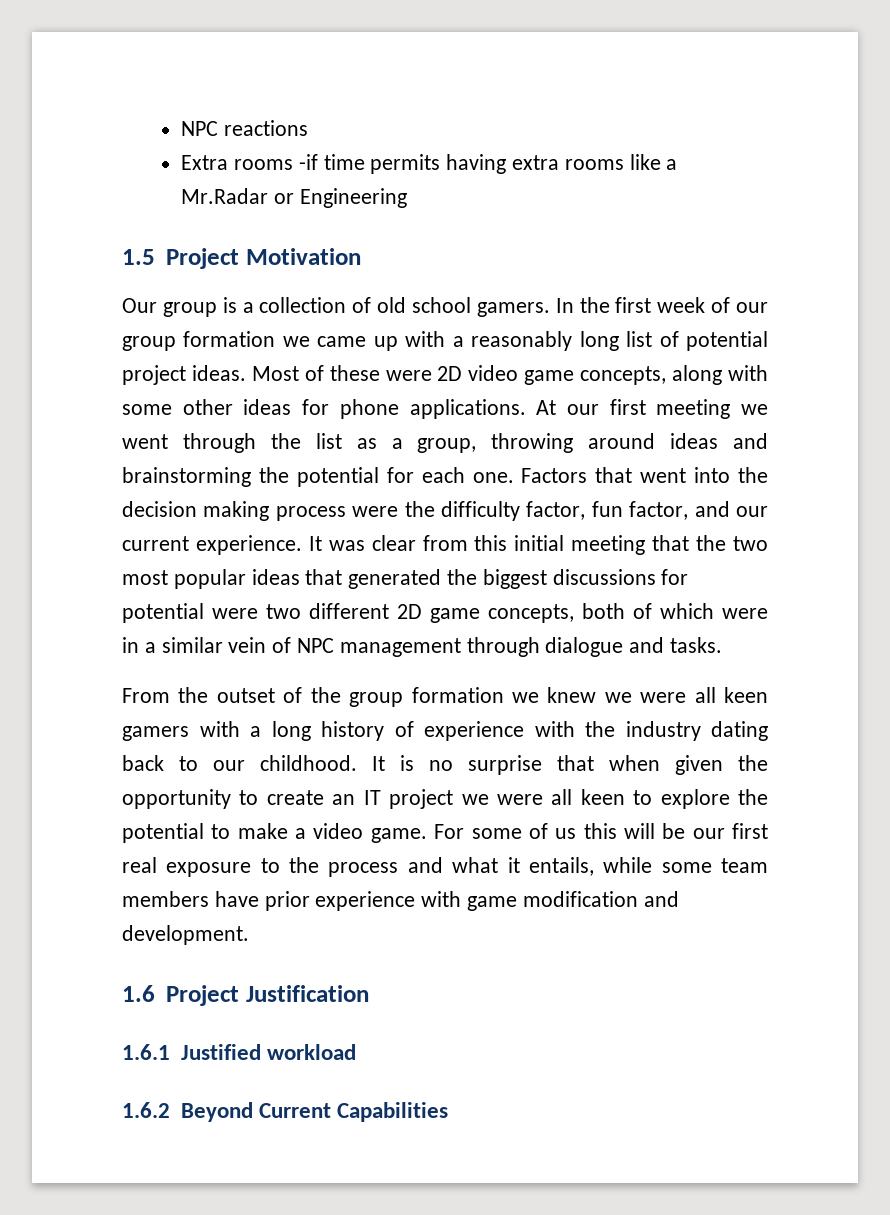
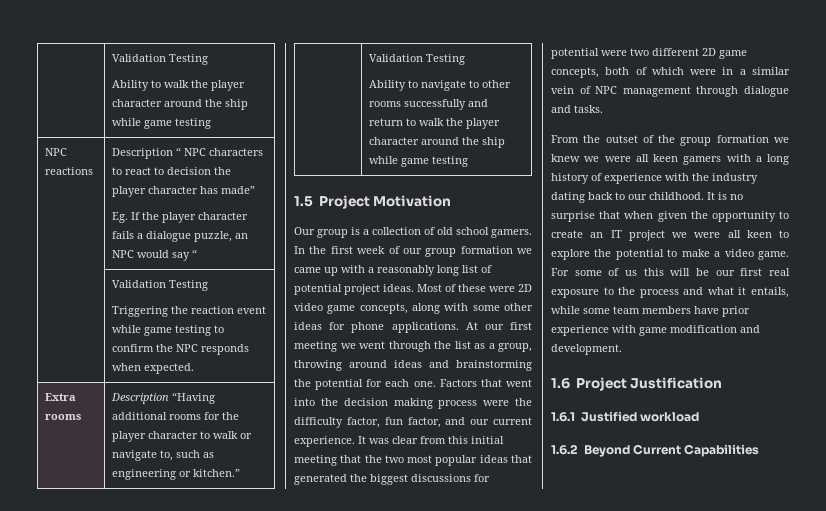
[181,120,308,136] [181,154,678,174] [181,188,407,208] NPC reactions // Extra rooms -if time permits having extra rooms like a Mr.Radar or Engineering -> [112,54,209,65] [112,80,246,91] [112,99,249,110] [112,118,212,129] [45,148,68,156] [45,167,94,175] [112,147,264,159] [112,167,232,175] [112,186,256,197] [112,212,249,223] [112,231,249,242] [112,249,198,261] [112,280,209,291] [112,306,267,317] [112,325,225,336] [112,344,250,355] [112,363,195,374] [45,393,77,401] [45,414,82,420] [111,392,216,404] [112,412,240,420] [112,431,253,442] [112,450,215,461] [112,469,241,480] [369,54,466,65] [369,80,512,91] [369,99,489,110] [369,118,501,129] [369,137,506,148] [369,156,469,167] | Validation Testing // Ability to walk the player character around the ship while game testing // NPC reactions | Description “ NPC characters to react to decision the player character has made” // Eg. If the player character fails a dialogue puzzle, an NPC would say “ // | Validation Testing // Triggering the reaction event while game testing to confirm the NPC responds when expected. // Extra rooms | Description “Having additional rooms for the player character to walk or navigate to, such as engineering or kitchen.” // | Validation Testing // Ability to navigate to other rooms successfully and return to walk the player character around the ship while game testing

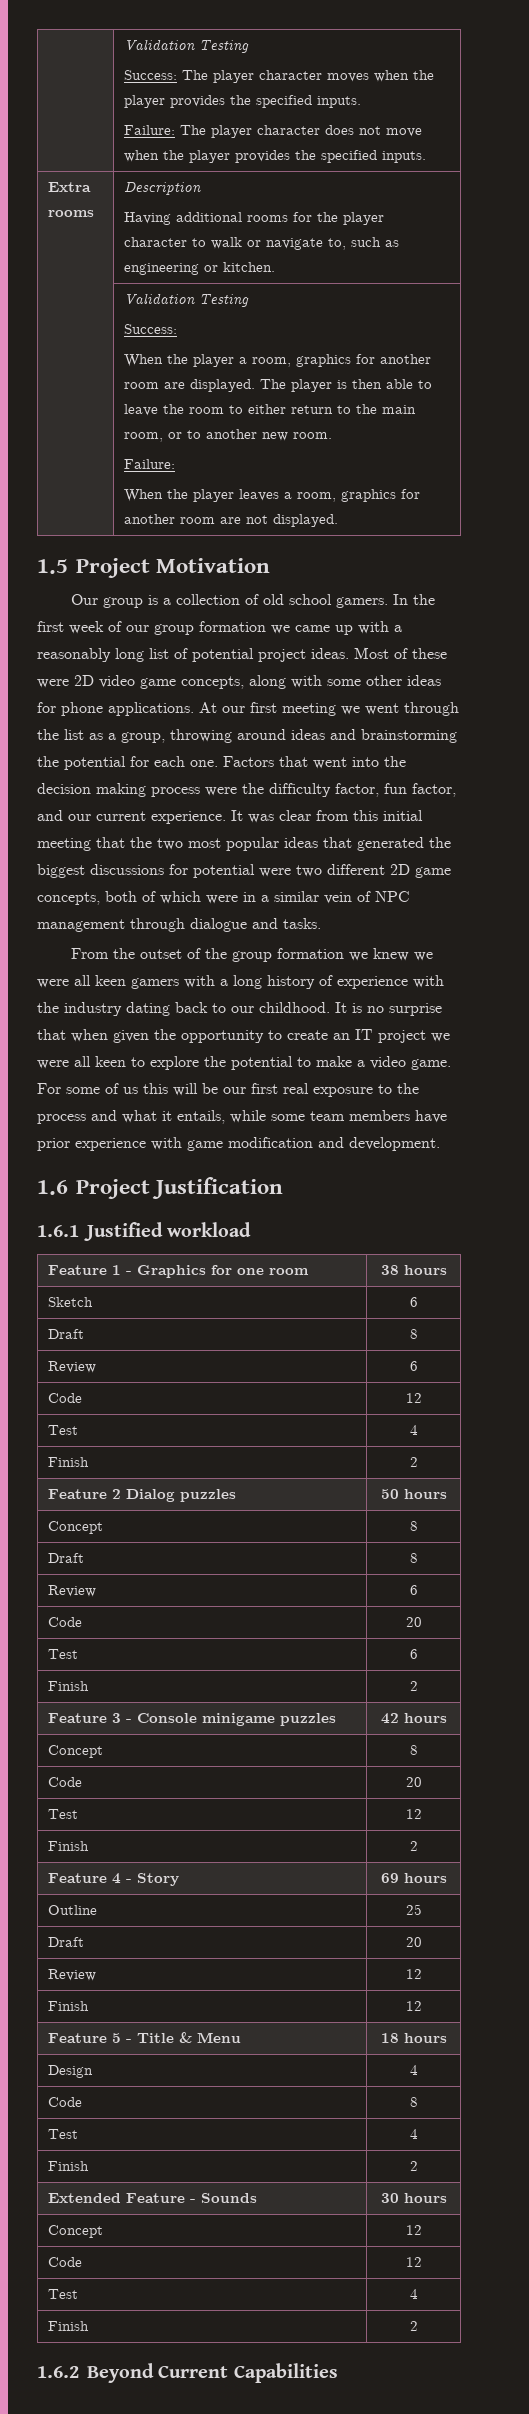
[112,54,209,65] [112,80,246,91] [112,99,249,110] [112,118,212,129] [45,148,68,156] [45,167,94,175] [112,147,264,159] [112,167,232,175] [112,186,256,197] [112,212,249,223] [112,231,249,242] [112,249,198,261] [112,280,209,291] [112,306,267,317] [112,325,225,336] [112,344,250,355] [112,363,195,374] | Validation Testing // Ability to walk the player character around the ship while game testing // NPC reactions | Description “ NPC characters to react to decision the player character has made” // Eg. If the player character fails a dialogue puzzle, an NPC would say “ // | Validation Testing // Triggering the reaction event while game testing to confirm the NPC responds when expected. -> [123,39,249,53] [123,70,434,83] [123,95,361,108] [123,125,422,138] [123,150,426,163] | Validation Testing // Success: The player character moves when the player provides the specified inputs. // Failure: The player character does not move when the player provides the specified inputs.
[172,392,216,404] “Having -> [123,212,171,225] // Having
[193,469,241,477] [369,54,466,65] [369,80,512,91] [369,99,489,110] [369,118,501,129] [369,137,506,148] [369,156,469,167] kitchen.” // | Validation Testing // Ability to navigate to other rooms successfully and return to walk the player character around the ship while game testing -> [222,262,275,272] [123,293,249,307] [123,324,177,334] [123,354,431,367] [123,379,432,392] [123,404,416,416] [123,429,332,442] [123,459,175,469] [123,489,420,502] [123,514,338,527] kitchen. // | Validation Testing // Success: // When the player a room, graphics for another room are displayed. The player is then able to leave the room to either return to the main room, or to another new room. // Failure: // When the player leaves a room, graphics for another room are not displayed.
(699, 417) none -> [47,1265,309,1278] [380,1265,447,1275] [47,1297,93,1307] [409,1297,418,1307] [47,1329,84,1339] [409,1329,418,1339] [47,1361,96,1373] [409,1361,418,1371] [47,1393,82,1403] [405,1393,422,1403] [47,1425,78,1435] [409,1425,418,1435] [47,1457,89,1467] [409,1457,418,1467] [47,1489,236,1502] [380,1489,447,1499] [47,1521,103,1534] [409,1521,418,1531] [47,1553,84,1563] [409,1553,418,1563] [47,1585,96,1597] [409,1585,418,1595] [47,1617,82,1627] [405,1617,422,1627] [47,1649,78,1659] [409,1649,418,1659] [47,1681,89,1691] [409,1681,418,1691] [47,1713,336,1726] [380,1713,447,1724] [47,1745,103,1758] [409,1745,418,1755] [47,1777,82,1787] [405,1777,422,1787] [47,1809,78,1819] [405,1809,422,1819] [47,1841,89,1851] [409,1841,418,1851] [47,1873,179,1886] [380,1873,447,1883] [47,1905,97,1915] [405,1904,422,1915] [47,1937,84,1947] [405,1937,422,1947] [47,1969,96,1981] [405,1969,422,1979] [47,2001,89,2011] [405,2001,422,2011] [47,2032,241,2043] [380,2033,447,2043] [47,2065,93,2078] [409,2065,418,2075] [47,2097,82,2107] [409,2097,418,2107] [47,2129,78,2139] [409,2129,418,2139] [47,2161,89,2171] [409,2161,418,2171] [47,2193,257,2203] [380,2193,447,2203] [47,2225,103,2238] [405,2225,422,2235] [47,2257,82,2267] [405,2257,422,2267] [47,2289,78,2299] [409,2289,418,2299] [47,2321,89,2331] [409,2321,418,2331] // Feature 1 - Graphics for one room | 38 hours // Sketch | 6 // Draft | 8 // Review | 6 // Code | 12 // Test | 4 // Finish | 2 // Feature 2 Dialog puzzles | 50 hours // Concept | 8 // Draft | 8 // Review | 6 // Code | 20 // Test | 6 // Finish | 2 // Feature 3 - Console minigame puzzles | 42 hours // Concept | 8 // Code | 20 // Test | 12 // Finish | 2 // Feature 4 - Story | 69 hours // Outline | 25 // Draft | 20 // Review | 12 // Finish | 12 // Feature 5 - Title & Menu | 18 hours // Design | 4 // Code | 8 // Test | 4 // Finish | 2 // Extended Feature - Sounds | 30 hours // Concept | 12 // Code | 12 // Test | 4 // Finish | 2

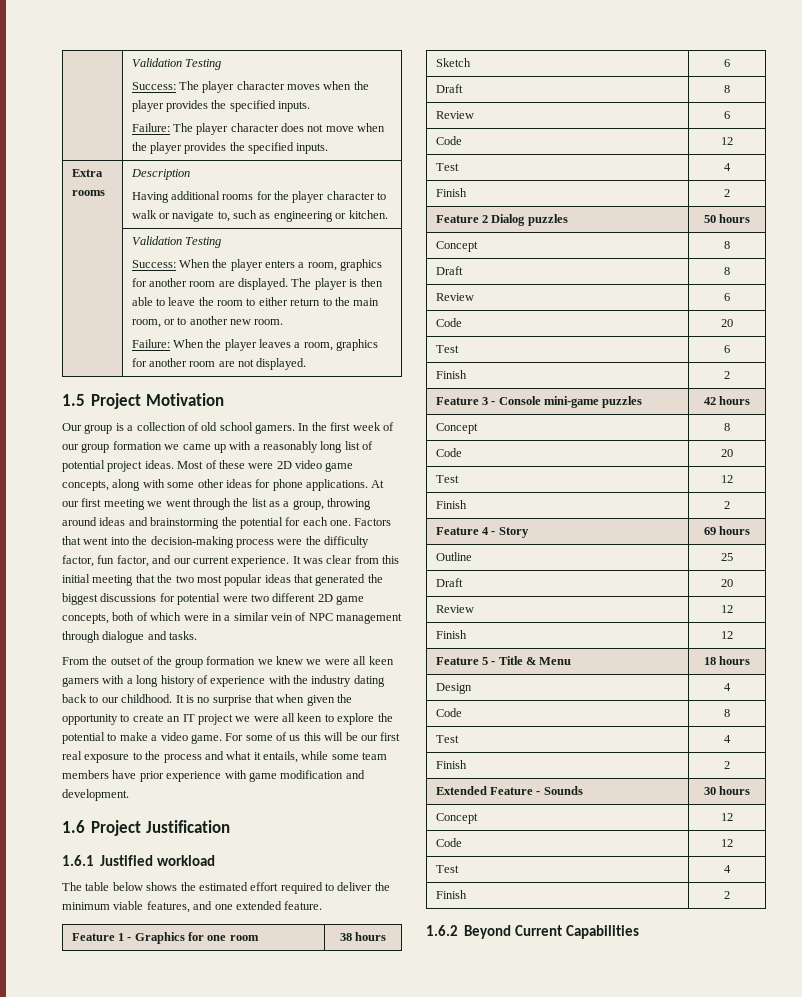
[123,354,234,367] // When the player -> [178,259,296,271] When the player enters
(175, 464) // -> (170, 343) none
[37,783,146,797] decision making -> [150,536,234,548] decision-making
(252, 1229) none -> [62,882,390,894] [62,901,323,913] // The table below shows the estimated effort required to deliver the minimum viable features, and one extended feature.
[201,1713,275,1726] minigame -> [544,396,600,408] mini-game

